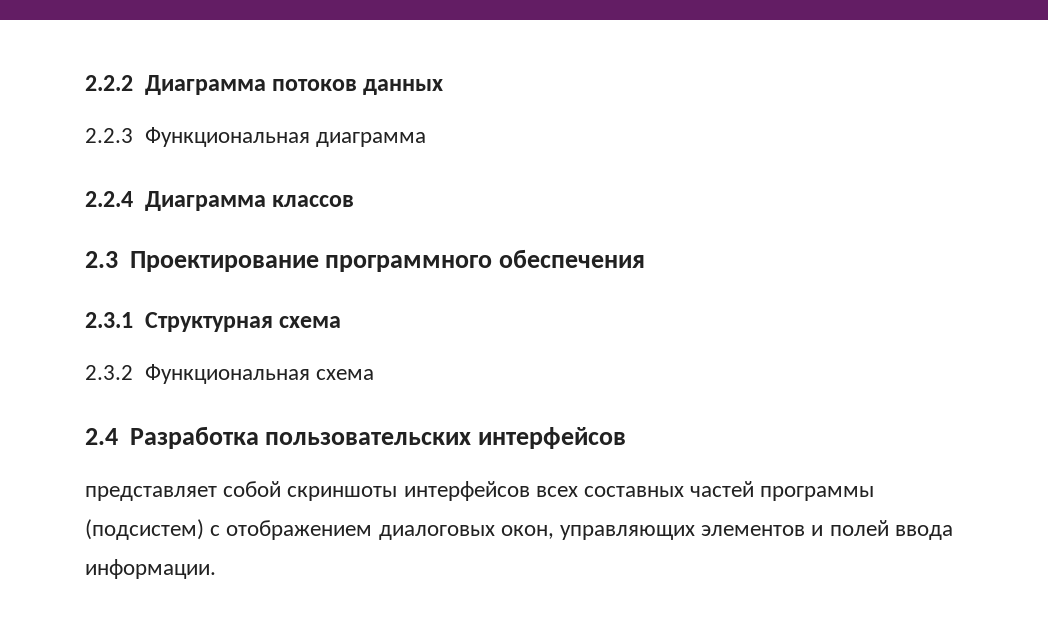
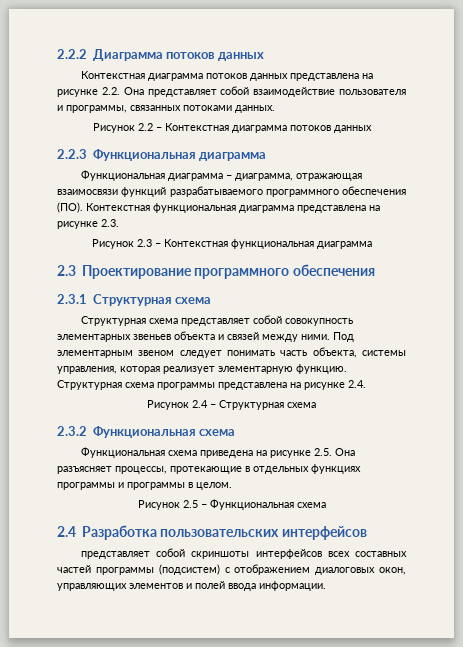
[85,127,426,147] [85,191,354,211] 2.2.3 Функциональная диаграмма // 2.2.4 Диаграмма классов -> [81,71,374,81] [57,86,406,97] [57,105,275,113] [92,123,372,133] [57,149,266,161] [81,170,363,181] [57,186,406,197] [57,202,380,213] [57,219,119,229] [91,239,372,249] Контекстная диаграмма потоков данных представлена на рисунке 2.2. Она представляет собой взаимодействие пользователя и программы, связанных потоками данных. // Рисунок 2.2 – Контекстная диаграмма потоков данных // 2.2.3 Функциональная диаграмма // Функциональная диаграмма – диаграмма, отражающая взаимосвязи функций разрабатываемого программного обеспечения (ПО). Контекстная функциональная диаграмма представлена на рисунке 2.3. // Рисунок 2.3 – Контекстная функциональная диаграмма
[85,365,133,380] 2.3.2 -> [81,315,354,326] [57,331,354,342] [57,347,406,358] [57,364,347,374] [57,380,366,390] [147,400,316,410] [57,426,235,438] [81,447,356,458] [57,464,361,474] [57,482,232,490] [137,500,207,510] Структурная схема представляет собой совокупность элементарных звеньев объекта и связей между ними. Под элементарным звеном следует понимать часть объекта, системы управления, которая реализует элементарную функцию. Структурная схема программы представлена на рисунке 2.4. // Рисунок 2.4 – Структурная схема // 2.3.2 Функциональная схема // Функциональная схема приведена на рисунке 2.5. Она разъясняет процессы, протекающие в отдельных функциях программы и программы в целом. // Рисунок 2.5 –

